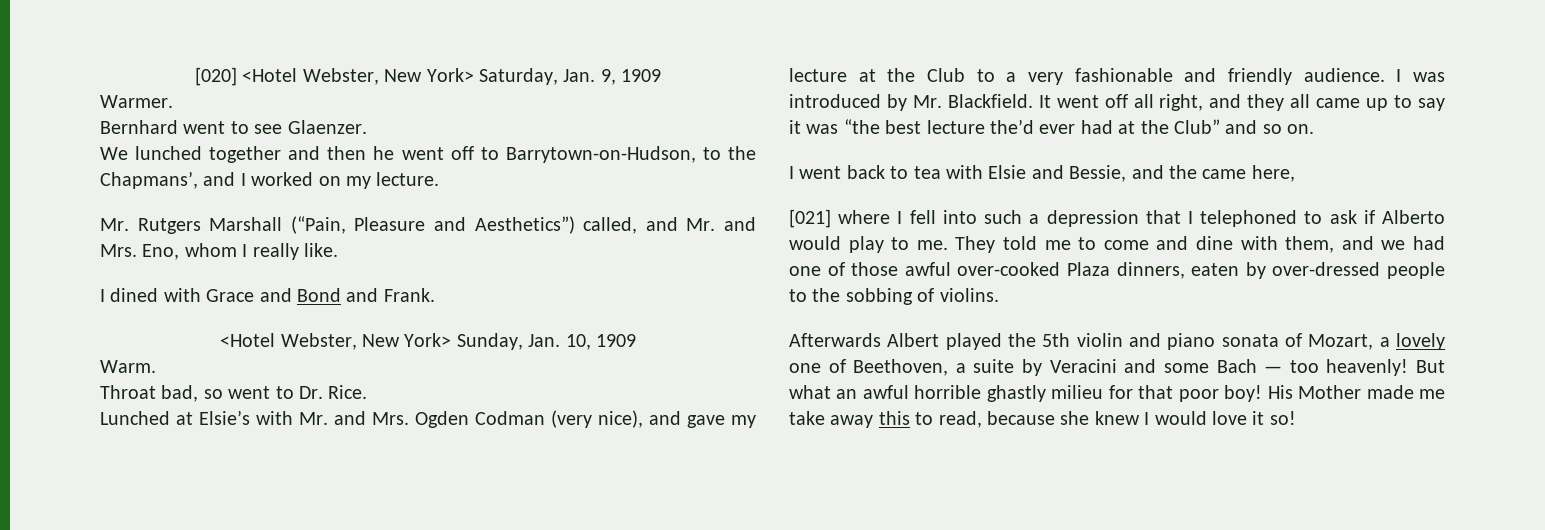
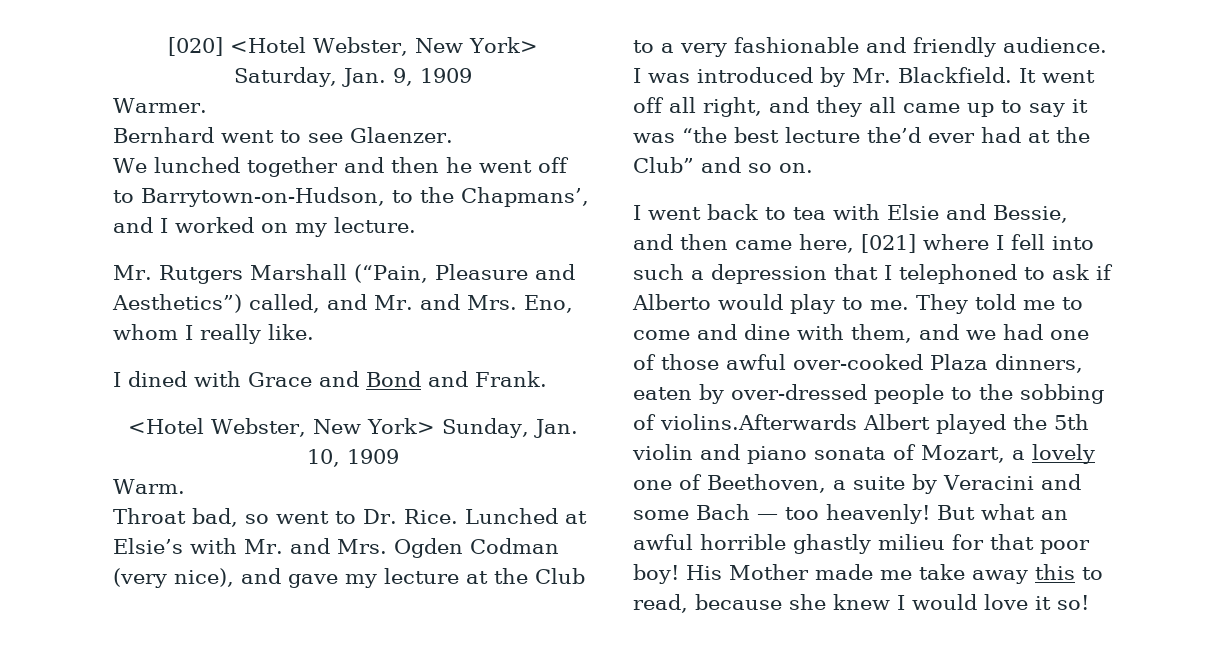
(368, 392) // -> (458, 516) none
[1169,165,1197,179] the -> [680,234,728,250] then
(1295, 173) // -> (854, 243) none
[939,288,999,302] [789,333,881,347] violins. // Afterwards -> [660,414,857,430] violins.Afterwards

